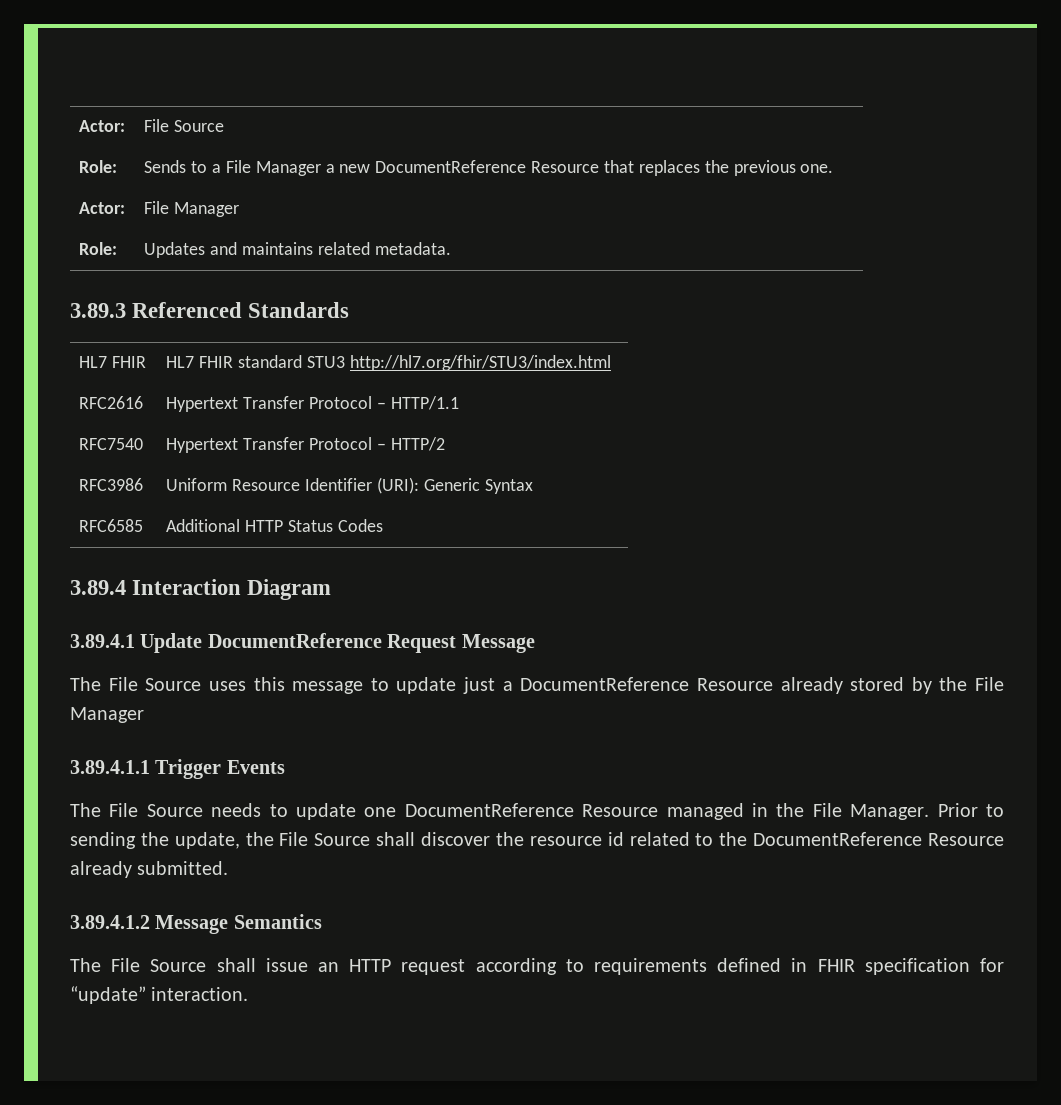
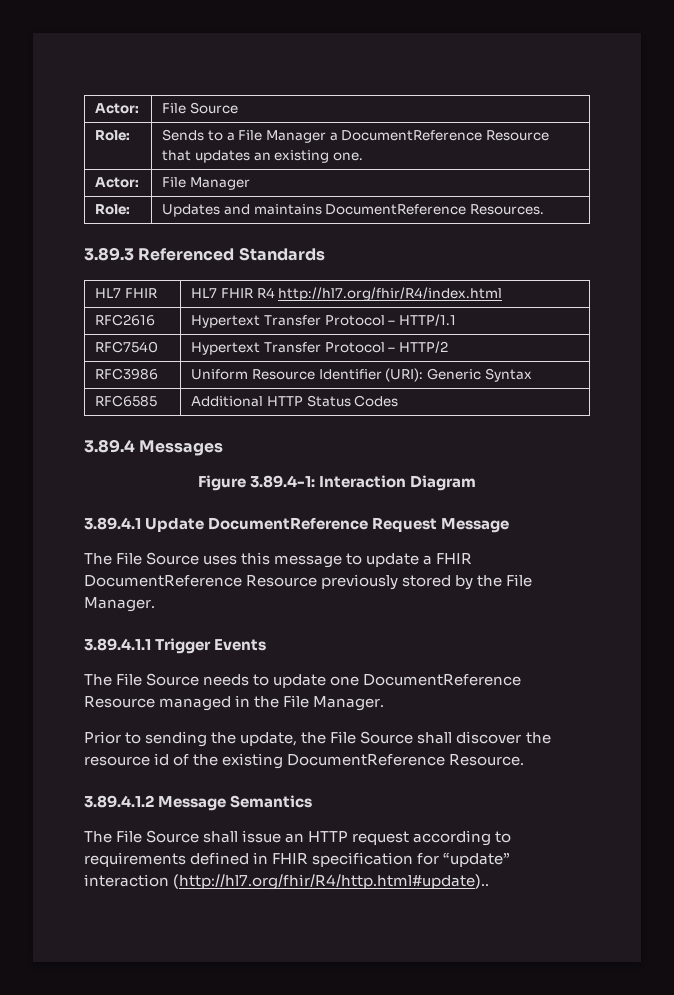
[339,164,371,173] new -> (338, 136) none
[638,160,796,176] replaces the previous -> [195,150,330,163] updates an existing
[317,242,451,255] related metadata. -> [325,204,545,215] DocumentReference Resources.
[237,355,611,371] standard STU3 http://hl7.org/fhir/STU3/index.html -> [256,287,503,301] R4 http://hl7.org/fhir/R4/index.html
(126, 587) none -> [139,440,224,456] [197,475,315,491] Messages // Figure 3.89.4-1:
[463,677,843,694] just a DocumentReference Resource already -> [423,553,473,565] [84,574,399,590] a FHIR DocumentReference Resource previously
[70,707,144,723] Manager -> [84,597,155,612] Manager.
(930, 812) none -> (385, 703) //
[629,832,1005,846] [70,861,229,878] related to the DocumentReference Resource already submitted. -> [173,753,525,769] of the existing DocumentReference Resource.
[151,987,249,1001] interaction. -> [84,874,490,890] interaction (http://hl7.org/fhir/R4/http.html#update)..

